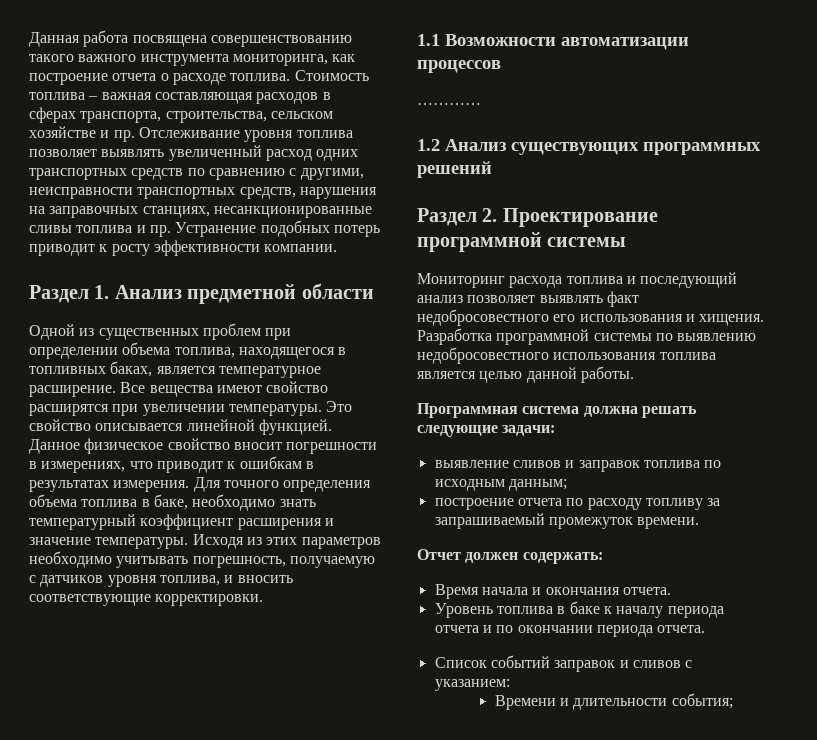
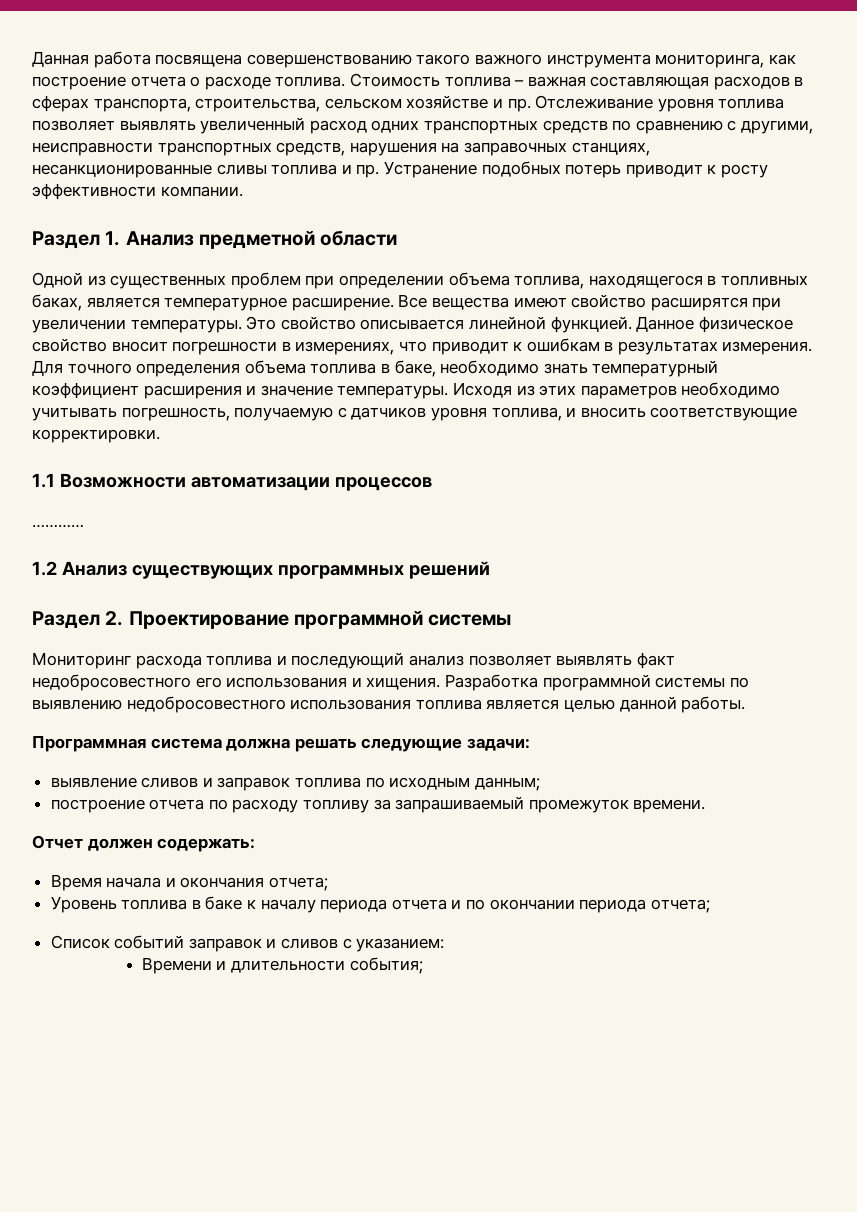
[622,587,671,595] отчета. -> [269,877,329,891] отчета;
[657,625,706,633] отчета. -> [650,899,710,913] отчета;

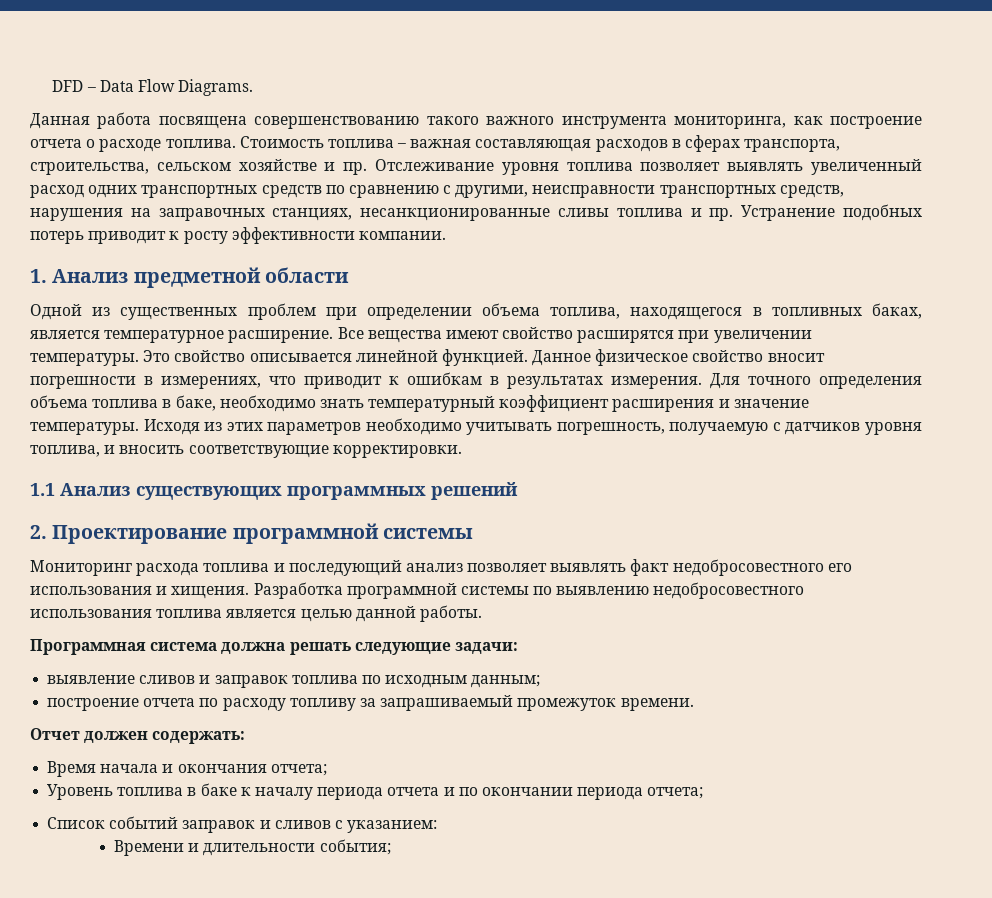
(32, 59) none -> [52,79,254,96] DFD – Data Flow Diagrams. //
[32,231,100,249] Раздел -> (446, 235) none
[59,473,432,491] [32,524,84,528] [32,561,57,576] Возможности автоматизации процессов // ………… // 1.2 -> (55, 489) none
[32,611,100,629] Раздел -> (518, 491) none

